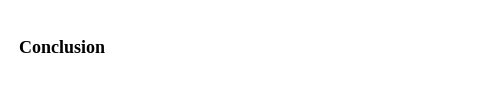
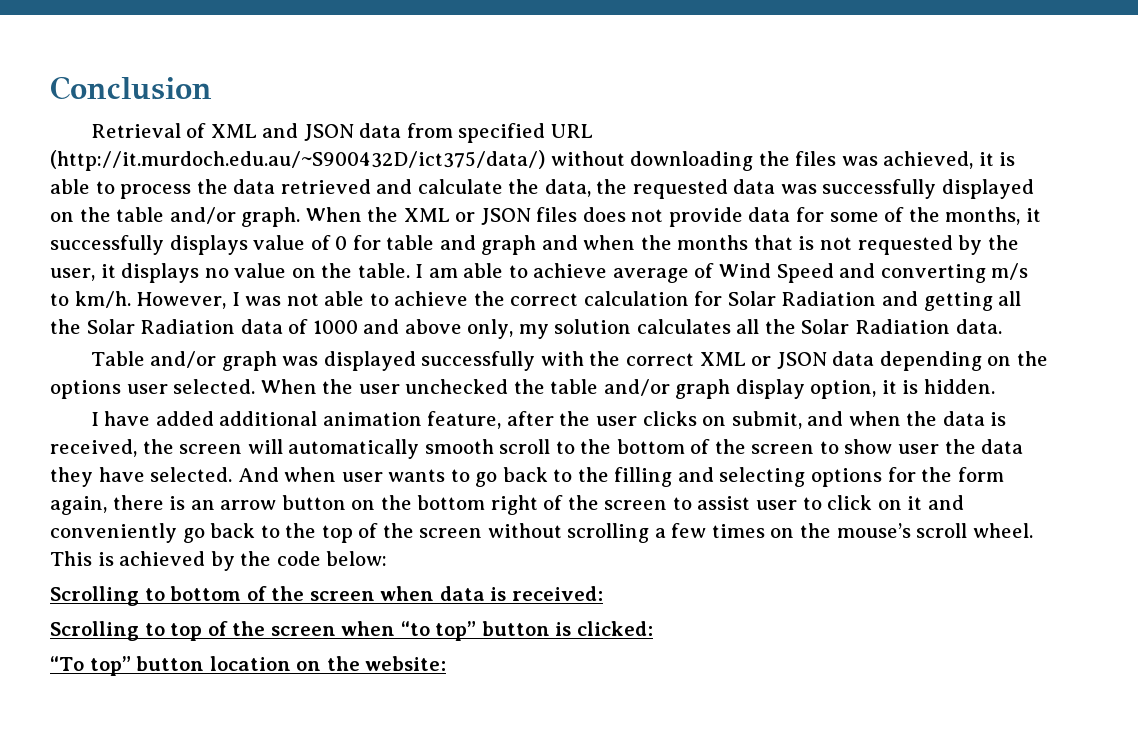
(105, 46) none -> [90,123,593,143] [50,150,1016,171] [50,179,1035,199] [50,207,1041,227] [50,235,1019,255] [50,263,1029,283] [50,291,1022,311] [50,319,1002,339] [90,351,1048,371] [50,379,996,399] [90,411,1007,429] [50,439,1024,459] [50,467,1004,487] [50,495,964,515] [50,523,1033,543] [50,551,388,571] [50,586,603,606] [50,621,653,641] [50,656,447,676] // Retrieval of XML and JSON data from specified URL (http://it.murdoch.edu.au/~S900432D/ict375/data/) without downloading the files was achieved, it is able to process the data retrieved and calculate the data, the requested data was successfully displayed on the table and/or graph. When the XML or JSON files does not provide data for some of the months, it successfully displays value of 0 for table and graph and when the months that is not requested by the user, it displays no value on the table. I am able to achieve average of Wind Speed and converting m/s to km/h. However, I was not able to achieve the correct calculation for Solar Radiation and getting all the Solar Radiation data of 1000 and above only, my solution calculates all the Solar Radiation data. // Table and/or graph was displayed successfully with the correct XML or JSON data depending on the options user selected. When the user unchecked the table and/or graph display option, it is hidden. // I have added additional animation feature, after the user clicks on submit, and when the data is received, the screen will automatically smooth scroll to the bottom of the screen to show user the data they have selected. And when user wants to go back to the filling and selecting options for the form again, there is an arrow button on the bottom right of the screen to assist user to click on it and conveniently go back to the top of the screen without scrolling a few times on the mouse’s scroll wheel. This is achieved by the code below: // Scrolling to bottom of the screen when data is received: // Scrolling to top of the screen when “to top” button is clicked: // “To top” button location on the website:

